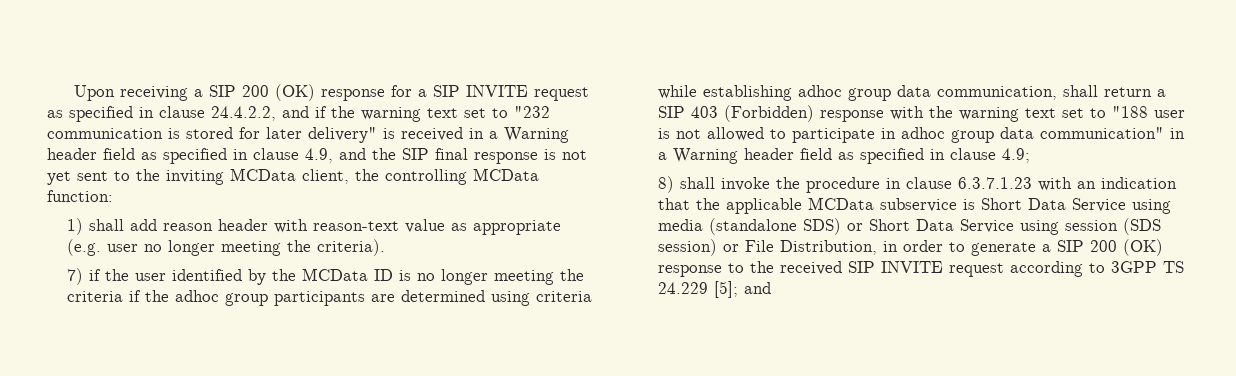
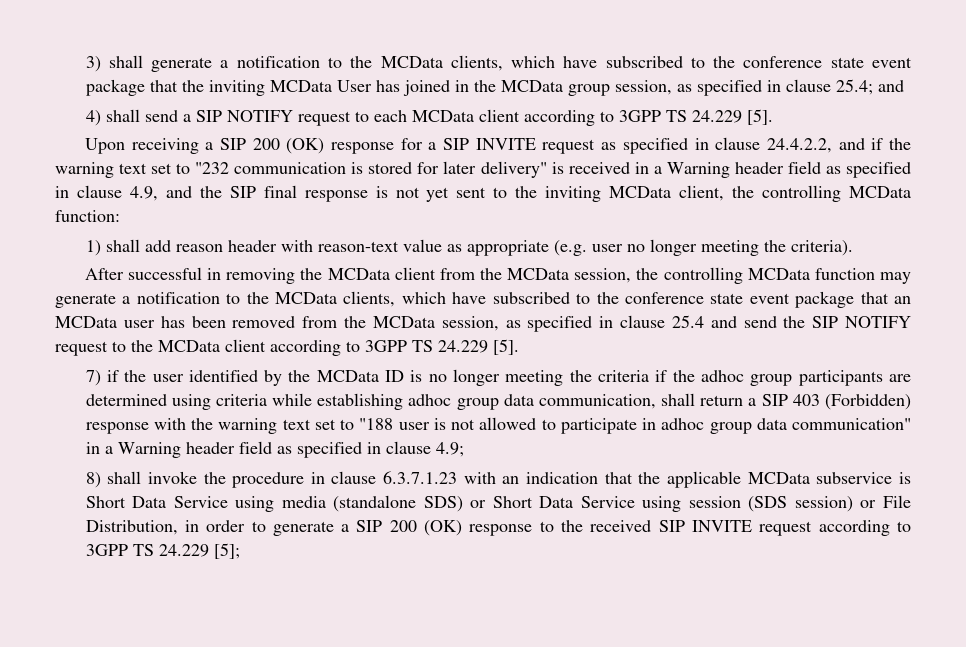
(73, 93) none -> [85,55,913,72] [85,79,904,96] [85,109,773,126] 3) shall generate a notification to the MCData clients, which have subscribed to the conference state event package that the inviting MCData User has joined in the MCData group session, as specified in clause 25.4; and // 4) shall send a SIP NOTIFY request to each MCData client according to 3GPP TS 24.229 [5]. //
(385, 247) none -> [84,267,911,284] [55,291,911,308] [55,315,912,332] [55,339,519,356] // After successful in removing the MCData client from the MCData session, the controlling MCData function may generate a notification to the MCData clients, which have subscribed to the conference state event package that an MCData user has been removed from the MCData session, as specified in clause 25.4 and send the SIP NOTIFY request to the MCData client according to 3GPP TS 24.229 [5].
[743,282,771,294] and -> (240, 551) none

